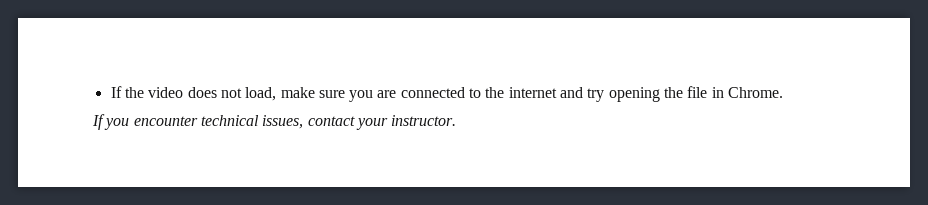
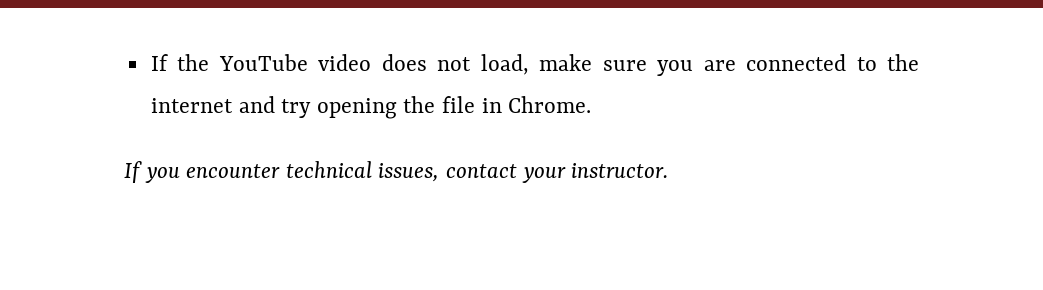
(144, 92) none -> [218,54,308,71] YouTube

